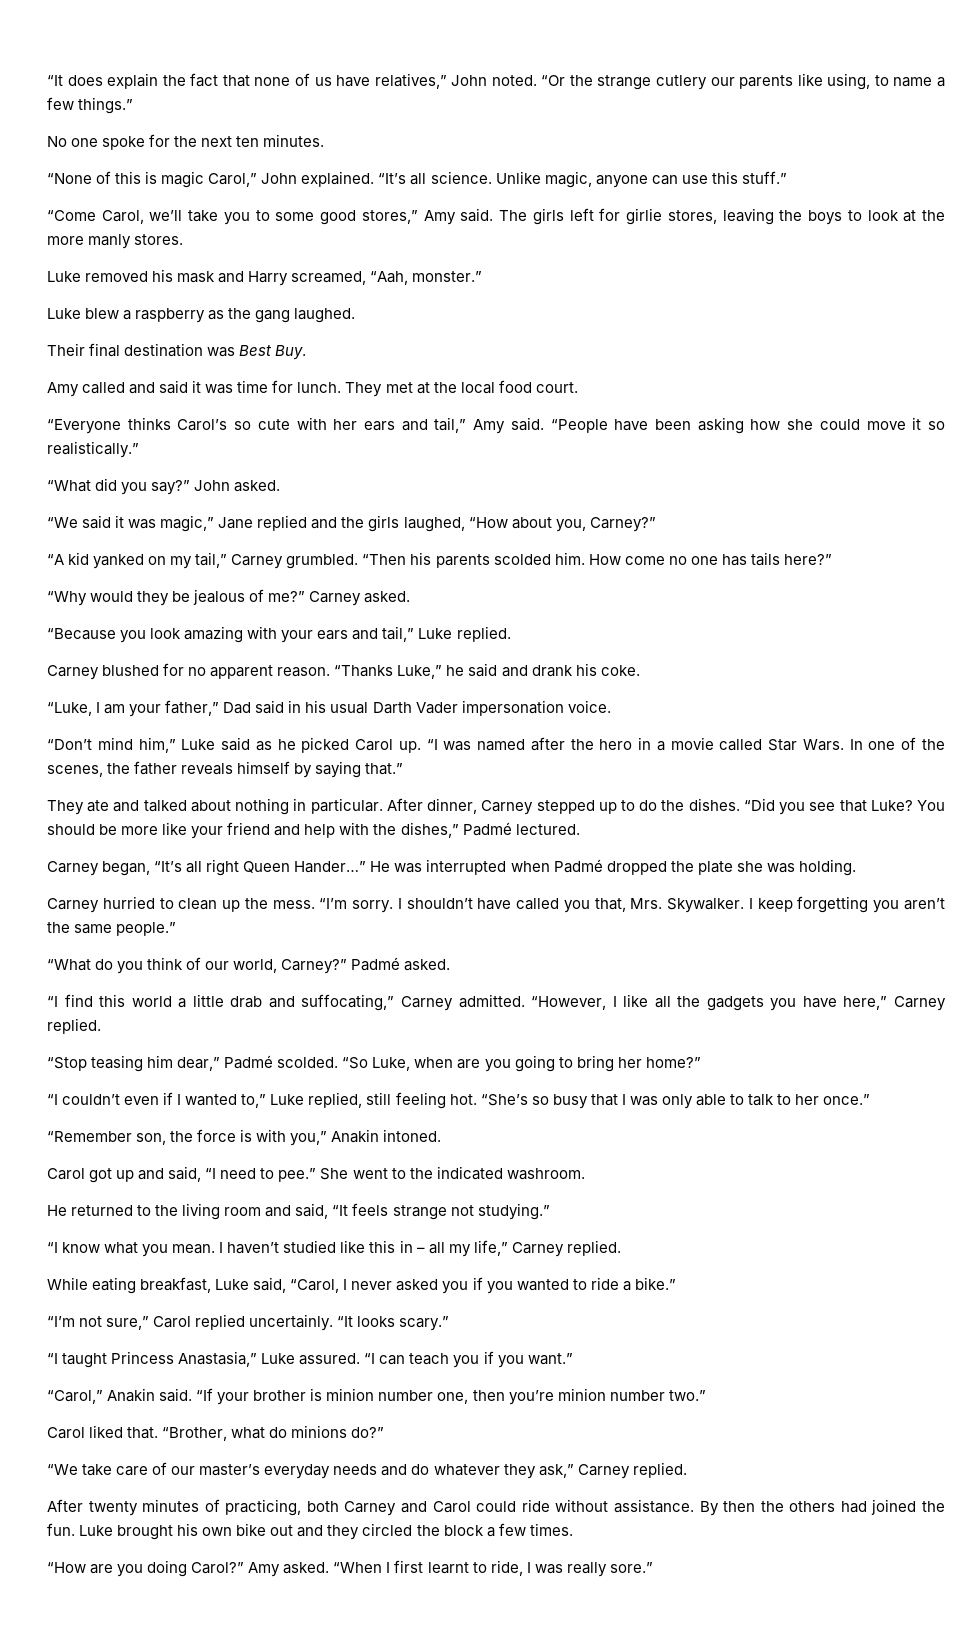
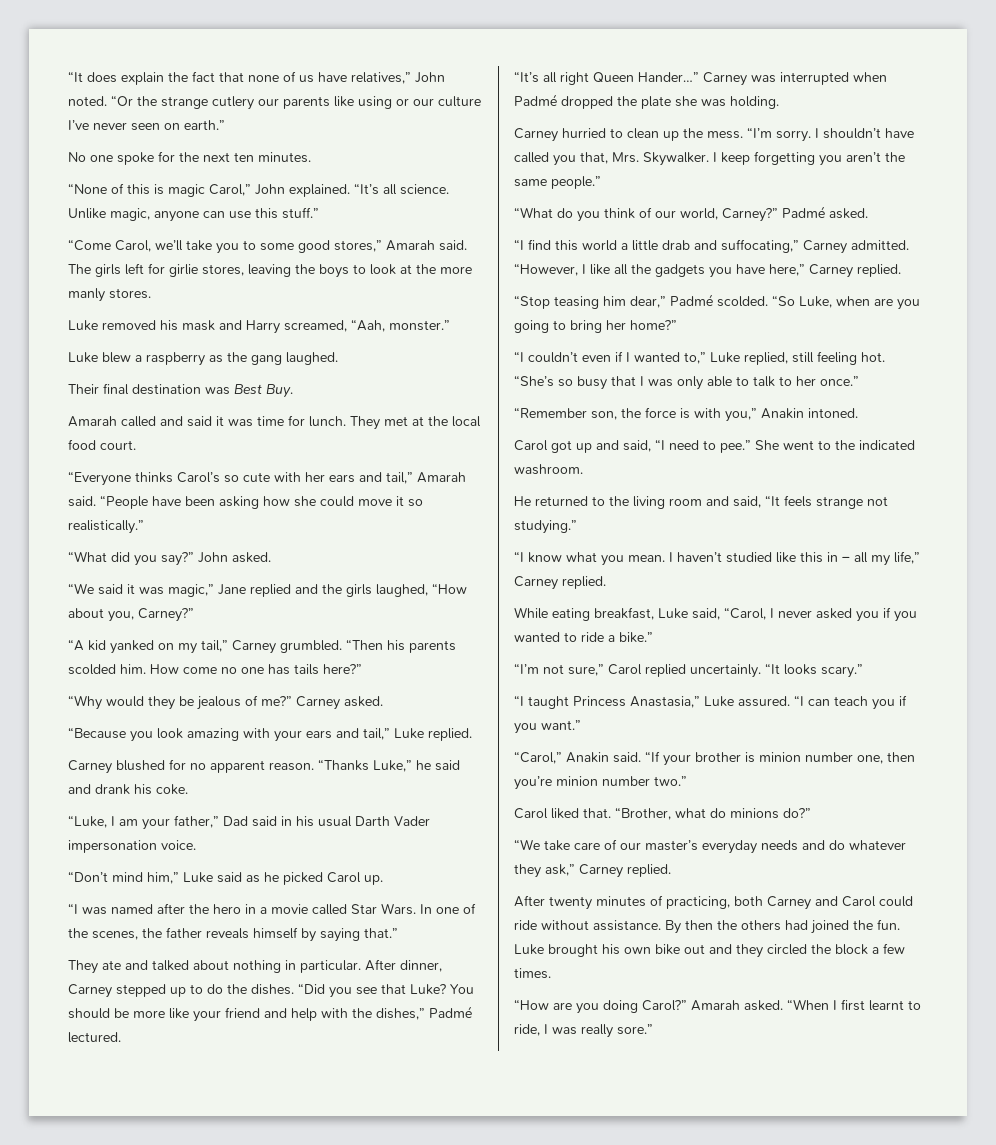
[827,73,946,90] [47,97,134,114] using, to name a few things.” -> [358,96,481,109] [68,120,225,131] using or our culture I’ve never seen on earth.”
[423,210,456,225] Amy -> [386,240,435,251] Amarah
[47,382,79,397] Amy -> [68,416,117,427] Amarah
[473,419,506,434] Amy -> [417,472,466,483] Amarah
(421, 747) none -> (383, 880) //
[47,861,151,876] Carney began, -> (121, 1037) none
[370,861,391,872] He -> [703,72,747,86] Carney
[248,1562,281,1577] Amy -> [691,1000,740,1011] Amarah

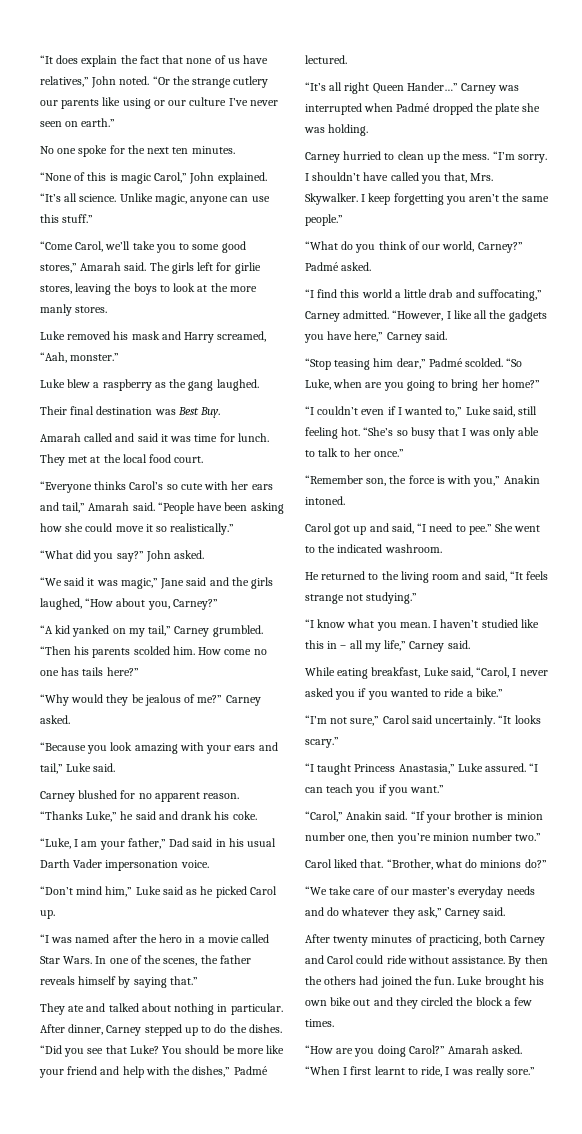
[250,584,291,597] replied -> [186,577,207,586] said
[428,728,472,741] replied. -> [93,763,116,772] said.
[857,264,901,277] replied. -> [424,331,447,340] said.
[744,352,788,365] replied, -> [492,406,515,417] said,
[562,576,606,589] replied. -> [447,640,470,649] said.
[645,664,686,677] replied -> [411,715,432,724] said
[627,864,671,877] replied. -> [483,907,506,916] said.

